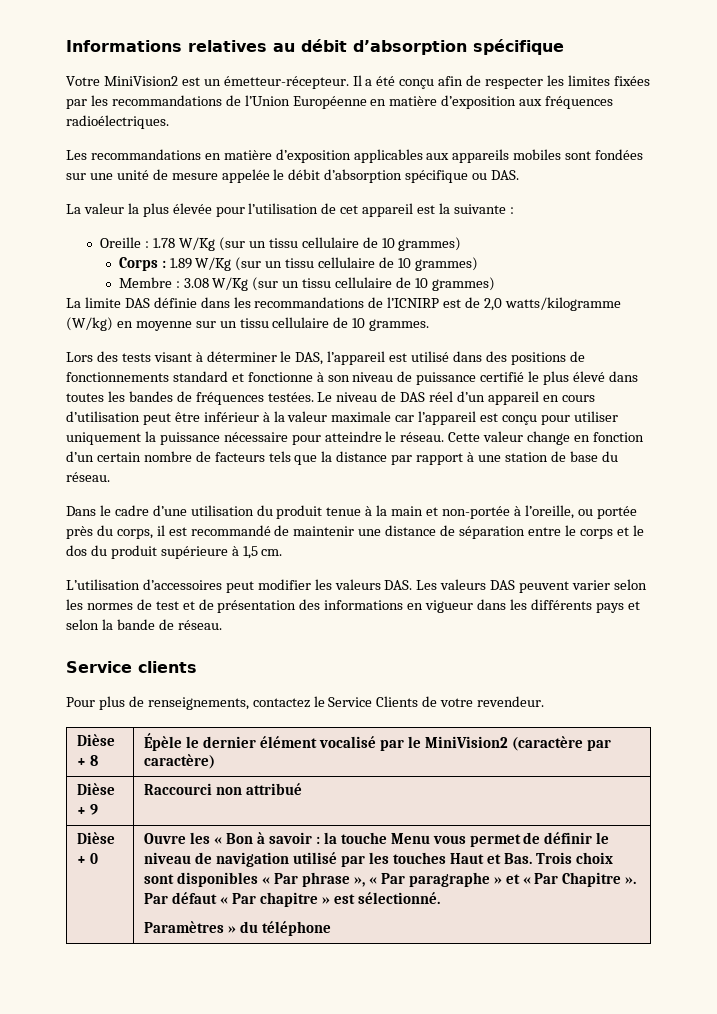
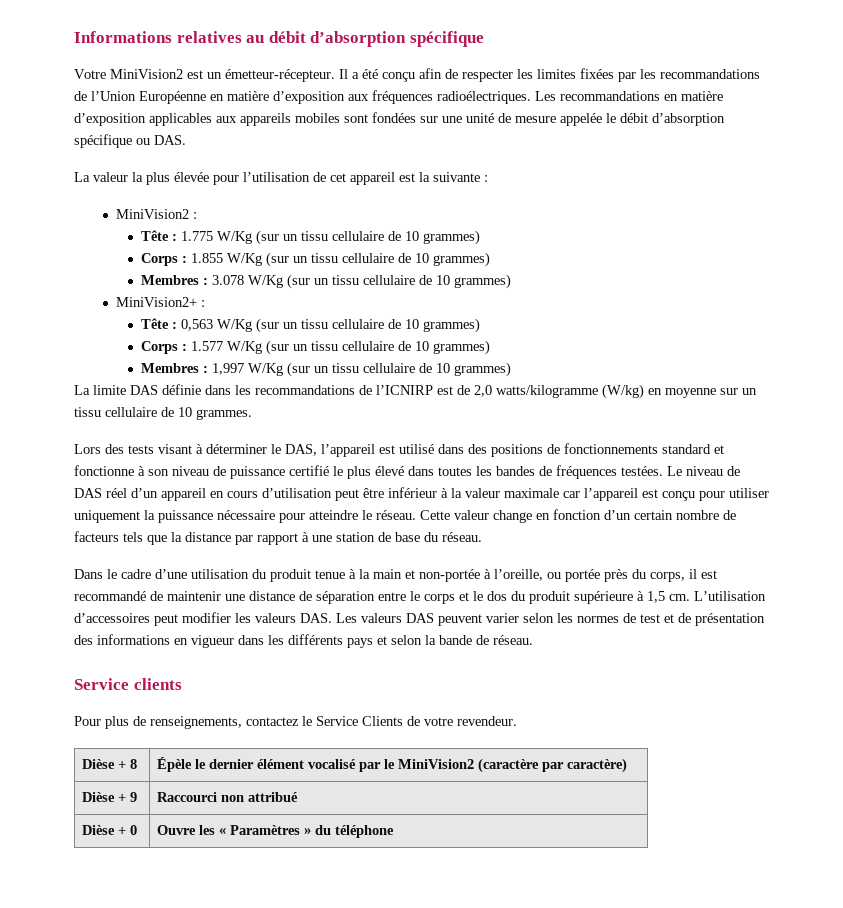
(169, 122) // -> (531, 97) none
[100,237,176,248] Oreille : 1.78 -> [115,209,197,219] [141,230,214,241] MiniVision2 : // Tête : 1.775
[169,257,478,271] [118,277,209,288] 1.89 W/Kg (sur un tissu cellulaire de 10 grammes) // Membre : 3.08 -> [191,252,491,267] [141,274,512,289] [115,297,205,307] [141,318,481,333] [141,340,491,355] [141,363,245,375] 1.855 W/Kg (sur un tissu cellulaire de 10 grammes) // Membres : 3.078 W/Kg (sur un tissu cellulaire de 10 grammes) // MiniVision2+ : // Tête : 0,563 W/Kg (sur un tissu cellulaire de 10 grammes) // Corps : 1.577 W/Kg (sur un tissu cellulaire de 10 grammes) // Membres : 1,997
(283, 552) // -> (690, 597) none
[226,832,610,847] [144,852,613,867] [144,872,637,887] [144,892,440,907] Bon à savoir : la touche Menu vous permet de définir le niveau de navigation utilisé par les touches Haut et Bas. Trois choix sont disponibles « Par phrase », « Par paragraphe » et « Par Chapitre ». Par défaut « Par chapitre » est sélectionné. // -> (227, 831) none

